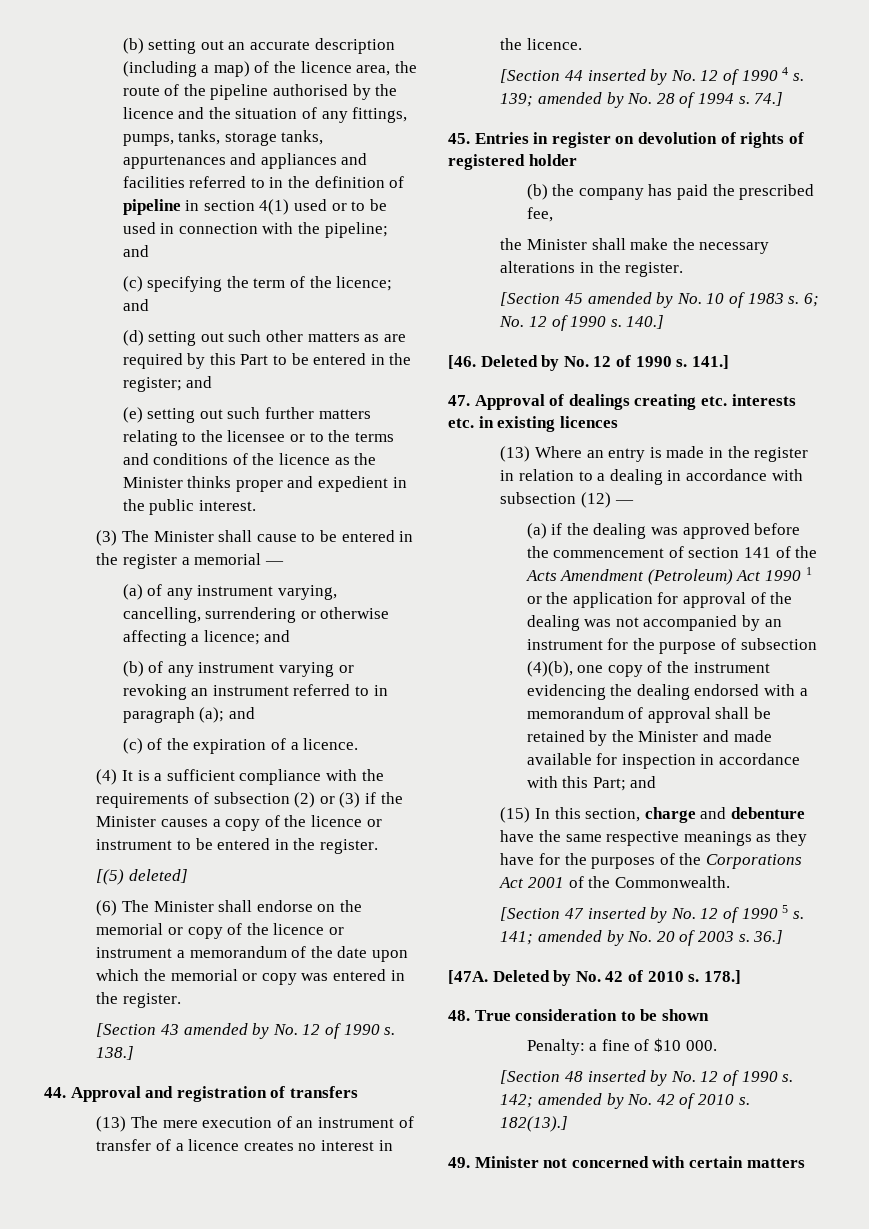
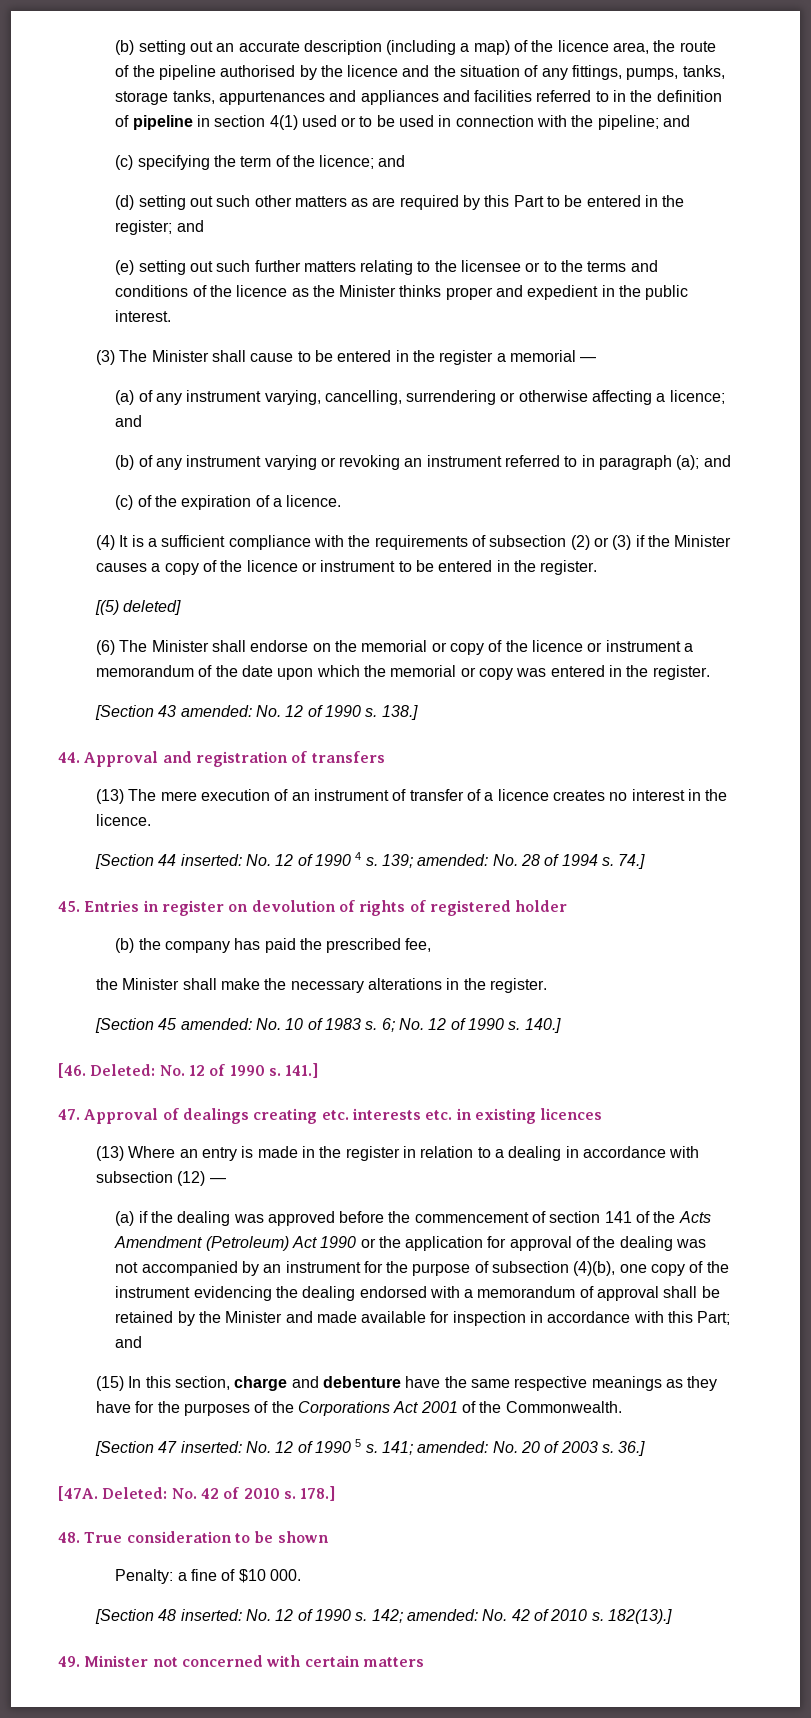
[183,1023,270,1039] amended by -> [180,705,252,717] amended:
[587,69,668,85] inserted by -> [180,854,242,866] inserted:
[538,92,624,108] amended by -> [417,854,489,866] amended:
[587,292,674,308] amended by -> [180,1018,252,1030] amended:
[480,355,560,371] Deleted by -> [90,1064,156,1076] Deleted:
[805,567,812,575] 1 -> (357, 1242) none
[587,907,668,923] inserted by -> [180,1441,242,1453] inserted:
[538,930,624,946] amended by -> [417,1441,489,1453] amended:
[492,970,572,986] Deleted by -> [102,1487,168,1499] Deleted:
[587,1070,668,1086] inserted by -> [180,1609,242,1621] inserted:
[538,1093,624,1109] amended by -> [407,1609,479,1621] amended:

